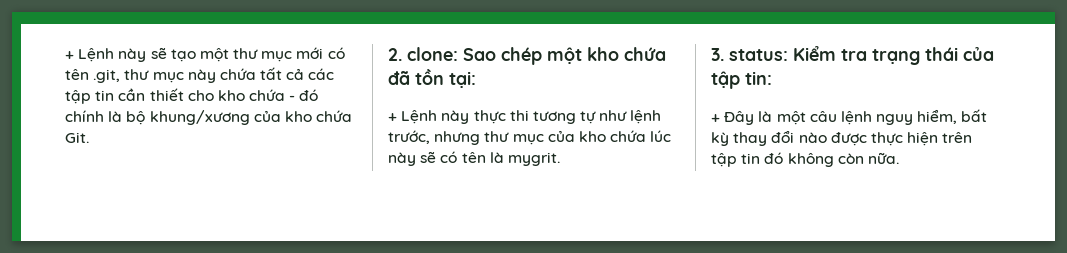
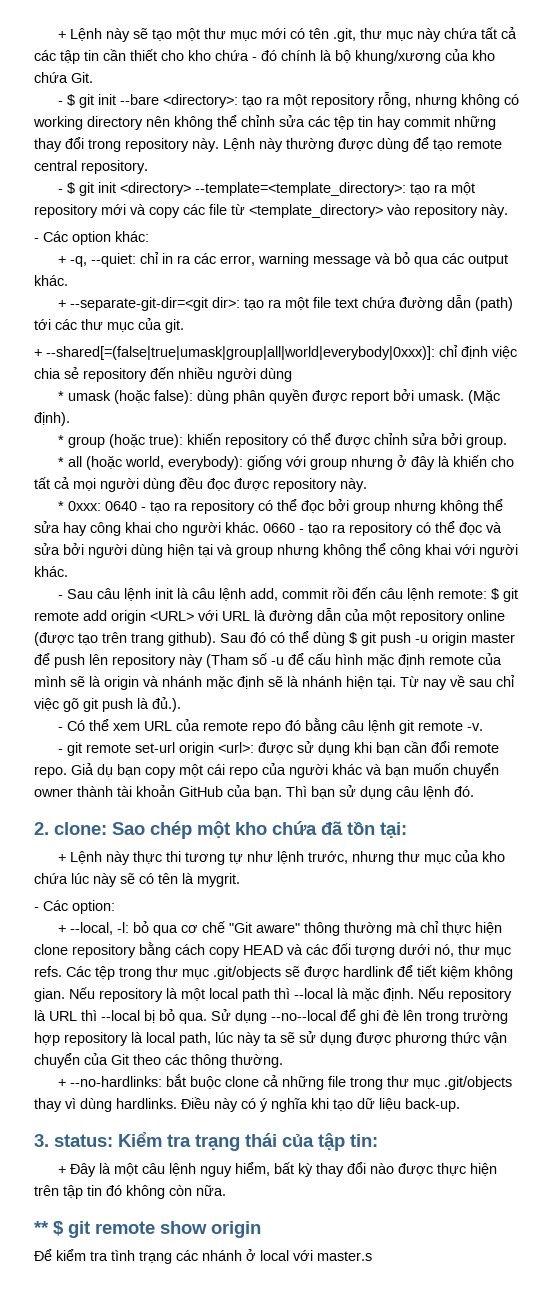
(89, 137) none -> [57,92,519,108] [33,115,496,130] [34,137,502,152] [34,160,148,174] [57,182,475,196] [34,204,508,218] [34,231,149,245] [57,252,508,267] [34,275,68,286] [57,295,513,311] [34,318,184,333] [34,345,517,360] [34,367,292,382] [57,389,500,404] [34,412,70,426] [57,433,507,448] [57,455,514,470] [34,477,367,492] [57,499,503,514] [34,521,502,536] [34,543,518,558] [34,566,68,577] [57,587,518,602] [34,608,505,624] [34,631,515,646] [34,653,502,668] [34,675,515,690] [34,697,181,712] [57,718,483,734] [57,741,499,756] [34,763,499,778] [34,785,474,800] // - $ git init --bare <directory>: tạo ra một repository rỗng, nhưng không có working directory nên không thể chỉnh sửa các tệp tin hay commit những thay đổi trong repository này. Lệnh này thường được dùng để tạo remote central repository. // - $ git init <directory> --template=<template_directory>: tạo ra một repository mới và copy các file từ <template_directory> vào repository này. // - Các option khác: // + -q, --quiet: chỉ in ra các error, warning message và bỏ qua các output khác. // + --separate-git-dir=<git dir>: tạo ra một file text chứa đường dẫn (path) tới các thư mục của git. // + --shared[=(false|true|umask|group|all|world|everybody|0xxx)]: chỉ định việc chia sẻ repository đến nhiều người dùng // * umask (hoặc false): dùng phân quyền được report bởi umask. (Mặc định). // * group (hoặc true): khiến repository có thể được chỉnh sửa bởi group. // * all (hoặc world, everybody): giống với group nhưng ở đây là khiến cho tất cả mọi người dùng đều đọc được repository này. // * 0xxx: 0640 - tạo ra repository có thể đọc bởi group nhưng không thể sửa hay công khai cho người khác. 0660 - tạo ra repository có thể đọc và sửa bởi người dùng hiện tại và group nhưng không thể công khai với người khác. // - Sau câu lệnh init là câu lệnh add, commit rồi đến câu lệnh remote: $ git remote add origin <URL> với URL là đường dẫn của một repository online (được tạo trên trang github). Sau đó có thể dùng $ git push -u origin master để push lên repository này (Tham số -u để cấu hình mặc định remote của mình sẽ là origin và nhánh mặc định sẽ là nhánh hiện tại. Từ nay về sau chỉ việc gõ git push là đủ.). // - Có thể xem URL của remote repo đó bằng câu lệnh git remote -v. // - git remote set-url origin <url>: được sử dụng khi bạn cần đổi remote repo. Giả dụ bạn copy một cái repo của người khác và bạn muốn chuyển owner thành tài khoản GitHub của bạn. Thì bạn sử dụng câu lệnh đó.
(560, 159) none -> [34,900,115,914] [57,921,502,936] [34,942,511,958] [34,965,513,980] [34,987,512,1002] [34,1009,508,1024] [34,1031,507,1046] [34,1053,283,1068] [57,1074,512,1090] [34,1097,460,1112] // - Các option: // + --local, -l: bỏ qua cơ chế "Git aware" thông thường mà chỉ thực hiện clone repository bằng cách copy HEAD và các đối tượng dưới nó, thư mục refs. Các tệp trong thư mục .git/objects sẽ được hardlink để tiết kiệm không gian. Nếu repository là một local path thì --local là mặc định. Nếu repository là URL thì --local bị bỏ qua. Sử dụng --no--local để ghi đè lên trong trường hợp repository là local path, lúc này ta sẽ sử dụng được phương thức vận chuyển của Git theo các thông thường. // + --no-hardlinks: bắt buộc clone cả những file trong thư mục .git/objects thay vì dùng hardlinks. Điều này có ý nghĩa khi tạo dữ liệu back-up.
(899, 158) none -> [34,1221,261,1238] [34,1249,372,1264] // ** $ git remote show origin // Để kiểm tra tình trạng các nhánh ở local với master.s

